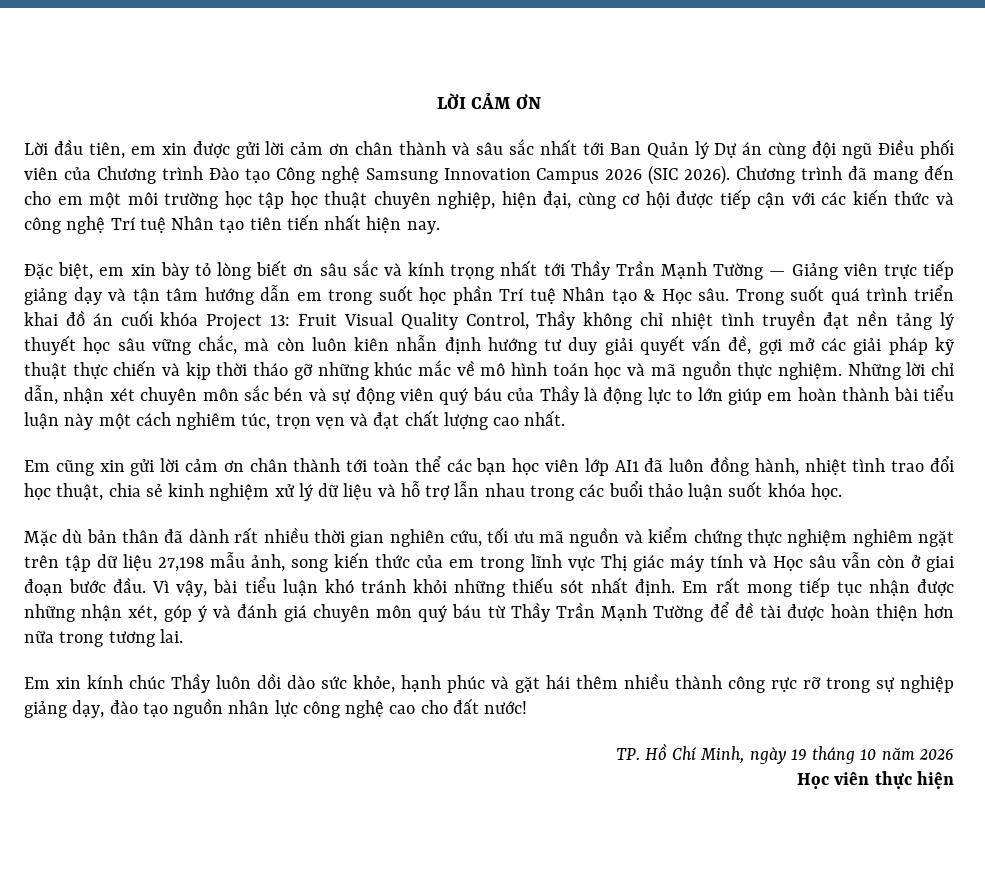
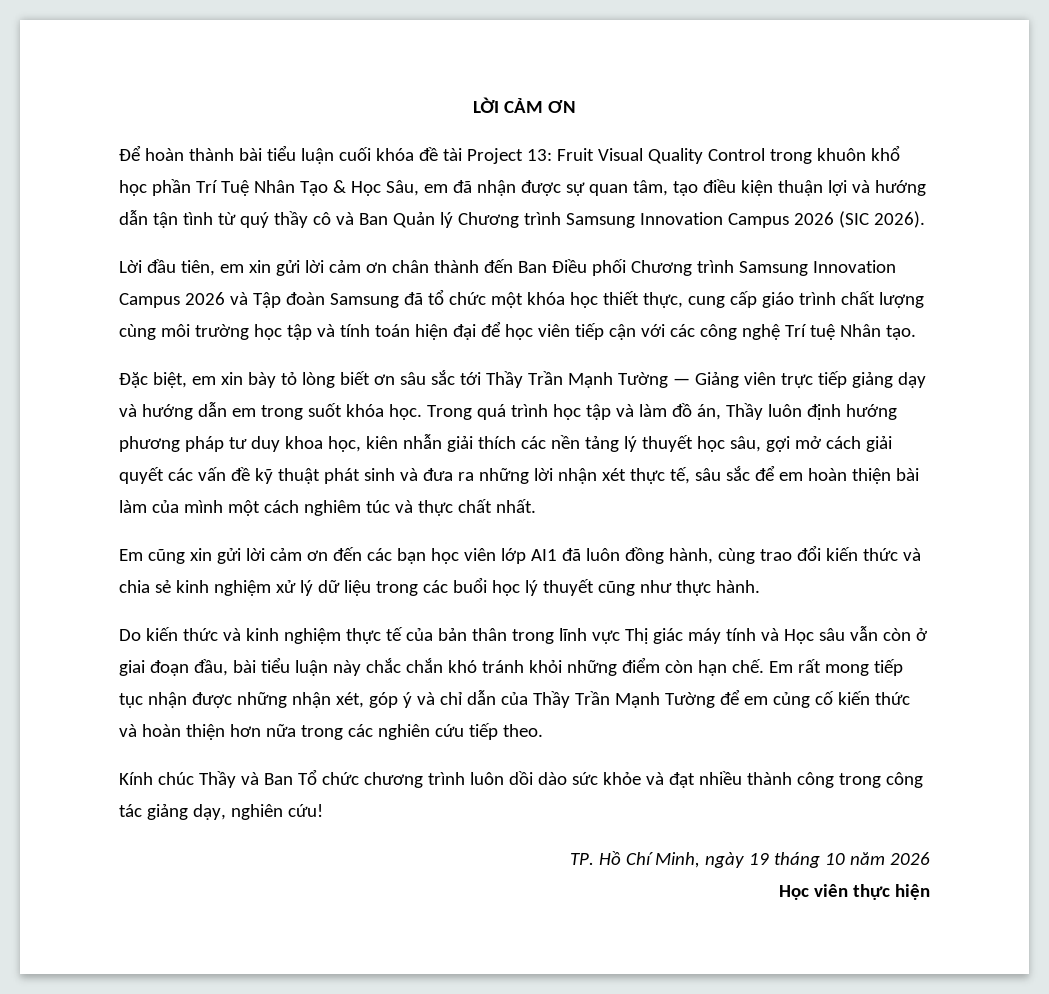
(542, 101) none -> [119,145,900,164] [119,179,926,196] [119,210,925,228] // Để hoàn thành bài tiểu luận cuối khóa đề tài Project 13: Fruit Visual Quality Control trong khuôn khổ học phần Trí Tuệ Nhân Tạo & Học Sâu, em đã nhận được sự quan tâm, tạo điều kiện thuận lợi và hướng dẫn tận tình từ quý thầy cô và Ban Quản lý Chương trình Samsung Innovation Campus 2026 (SIC 2026).
[192,139,954,159] [24,164,955,185] [24,191,714,209] được gửi lời cảm ơn chân thành và sâu sắc nhất tới Ban Quản lý Dự án cùng đội ngũ Điều phối viên của Chương trình Đào tạo Công nghệ Samsung Innovation Campus 2026 (SIC 2026). Chương trình đã mang đến cho em một môi trường học tập học thuật chuyên nghiệp, hiện đại, cùng cơ hội được -> [275,259,896,276] [119,289,924,308] [119,321,570,340] gửi lời cảm ơn chân thành đến Ban Điều phối Chương trình Samsung Innovation Campus 2026 và Tập đoàn Samsung đã tổ chức một khóa học thiết thực, cung cấp giáo trình chất lượng cùng môi trường học tập và tính toán hiện đại để học viên
[852,189,954,205] kiến thức và -> (695, 330) none
[219,214,440,234] tạo tiên tiến nhất hiện nay. -> [885,325,916,340] tạo.
[383,260,538,280] và kính trọng nhất -> (455, 377) none
[132,288,199,304] tận tâm -> (137, 410) none
[419,285,954,305] [24,310,850,331] học phần Trí tuệ Nhân tạo & Học sâu. Trong suốt quá trình triển khai đồ án cuối khóa Project 13: Fruit Visual Quality Control, Thầy không chỉ nhiệt tình truyền đạt -> [345,403,897,420] [119,434,546,452] khóa học. Trong quá trình học tập và làm đồ án, Thầy luôn định hướng phương pháp tư duy khoa học, kiên nhẫn giải thích các
[117,335,954,355] [24,360,954,380] [24,385,954,405] [24,410,520,430] sâu vững chắc, mà còn luôn kiên nhẫn định hướng tư duy giải quyết vấn đề, gợi mở các giải pháp kỹ thuật thực chiến và kịp thời tháo gỡ những khúc mắc về mô hình toán học và mã nguồn thực nghiệm. Những lời chỉ dẫn, nhận xét chuyên môn sắc bén và sự động viên quý báu của Thầy là động lực to lớn giúp em hoàn thành bài tiểu luận này một cách nghiêm túc, trọn vẹn và đạt chất lượng cao -> [729,436,892,452] [119,465,919,484] [119,499,492,516] sâu, gợi mở cách giải quyết các vấn đề kỹ thuật phát sinh và đưa ra những lời nhận xét thực tế, sâu sắc để em hoàn thiện bài làm của mình một cách nghiêm túc và thực chất
[249,456,441,472] chân thành tới toàn thể -> [332,547,362,561] đến
[804,456,954,475] [24,483,104,501] nhiệt tình trao đổi học thuật, -> [717,545,921,564] cùng trao đổi kiến thức và
[377,481,842,501] [24,527,955,547] [24,552,475,572] và hỗ trợ lẫn nhau trong các buổi thảo luận suốt khóa học. // Mặc dù bản thân đã dành rất nhiều thời gian nghiên cứu, tối ưu mã nguồn và kiểm chứng thực nghiệm nghiêm ngặt trên tập dữ liệu 27,198 mẫu ảnh, song kiến thức của em -> [375,577,760,596] [119,627,507,644] trong các buổi học lý thuyết cũng như thực hành. // Do kiến thức và kinh nghiệm thực tế của bản thân
[69,577,676,597] bước đầu. Vì vậy, bài tiểu luận khó tránh khỏi những thiếu sót nhất định. -> [193,657,764,676] đầu, bài tiểu luận này chắc chắn khó tránh khỏi những điểm còn hạn chế.
[237,604,506,622] đánh giá chuyên môn quý báu từ -> [439,690,528,705] chỉ dẫn của
[734,602,825,621] đề tài được -> [743,691,910,708] [119,724,137,737] em củng cố kiến thức và
[108,629,183,647] [24,673,954,693] [24,698,528,718] tương lai. // Em xin kính chúc Thầy luôn dồi dào sức khỏe, hạnh phúc và gặt hái thêm nhiều thành công rực rỡ trong sự nghiệp giảng dạy, đào tạo nguồn nhân lực công nghệ cao cho đất nước! -> [347,723,543,740] [119,769,923,788] [119,804,323,820] các nghiên cứu tiếp theo. // Kính chúc Thầy và Ban Tổ chức chương trình luôn dồi dào sức khỏe và đạt nhiều thành công trong công tác giảng dạy, nghiên cứu!

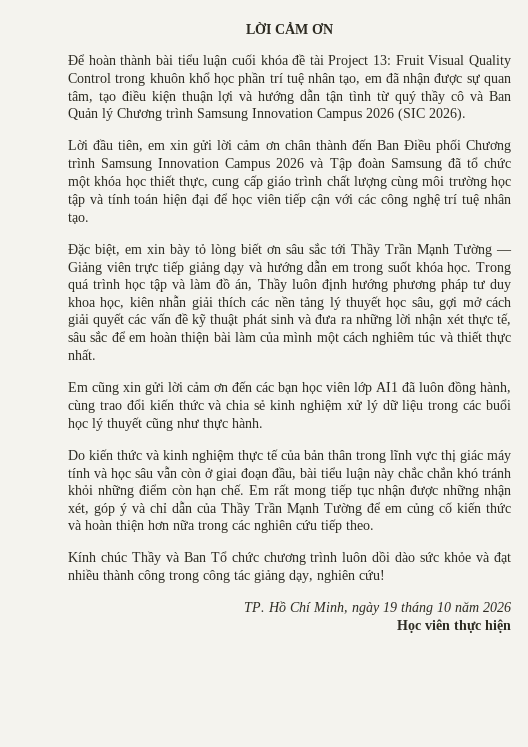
[195,180,419,196] Trí Tuệ Nhân Tạo & Học Sâu, -> [269,73,361,85] trí tuệ nhân tạo,
[784,324,881,340] Trí tuệ Nhân -> [444,194,511,206] trí tuệ nhân
[417,499,492,516] thực chất -> [456,331,511,344] thiết thực
[624,628,648,644] Thị -> [441,450,456,462] thị
[783,629,814,644] Học -> [111,468,131,480] học

